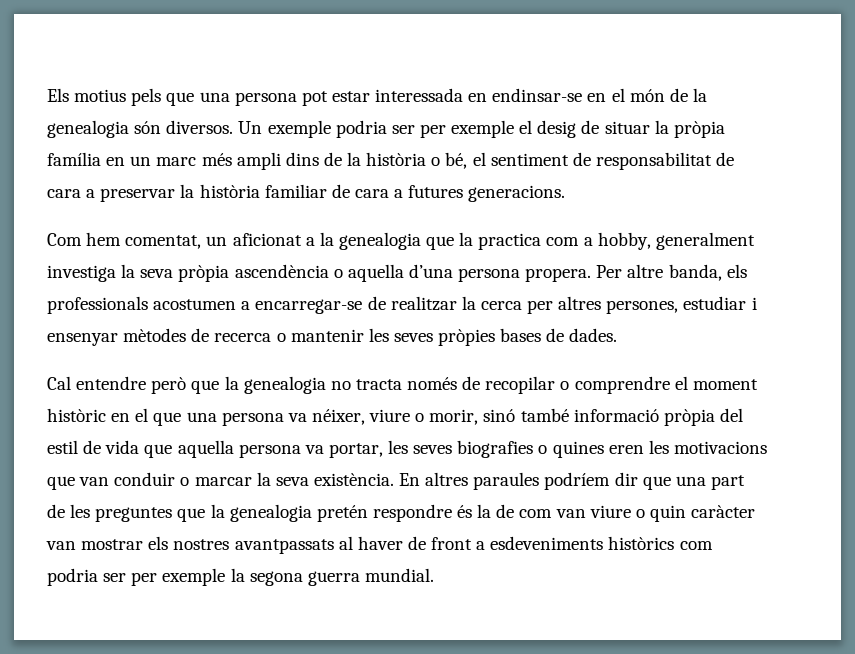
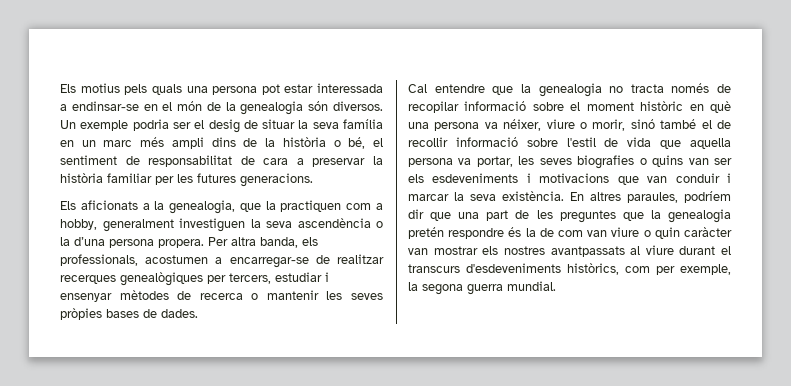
[166,92,195,106] que -> [151,84,182,95] quals
[468,93,488,102] en -> [60,104,67,111] a
[419,120,515,138] per exemple -> (191, 125) none
[673,121,725,138] pròpia -> [312,122,339,129] seva
[331,184,404,198] de cara a -> [155,174,193,185] per les
[47,232,302,249] Com hem comentat, un aficionat -> [60,200,138,210] Els aficionats
[338,232,542,250] genealogia que la practica -> [169,200,342,214] genealogia, que la practiquen
[47,264,230,282] investiga la seva pròpia -> [179,218,292,232] investiguen la seva
[347,264,404,282] aquella -> [60,237,70,246] la
[627,264,664,278] altre -> [231,237,256,246] altra
[47,296,148,314] professionals -> [60,254,138,266] professionals,
[461,296,679,314] la cerca per altres persones, -> [60,272,271,286] recerques genealògiques per tercers,
[151,377,187,394] però -> (485, 88) none
[560,376,670,394] o comprendre -> [464,101,564,111] informació sobre
[135,408,182,426] el que -> [710,101,731,113] què
[573,408,743,426] [47,440,78,454] informació pròpia del estil -> [701,120,731,129] [408,137,596,147] el de recollir informació sobre l'estil
[552,440,669,458] quines eren les -> [652,155,732,167] [408,173,531,183] quins van ser els esdeveniments i
[180,477,190,486] o -> [727,173,731,183] i
[473,472,540,490] paraules -> [627,192,678,203] paraules,
[357,536,713,550] [47,568,226,586] haver de front a esdeveniments històrics com podria ser per exemple -> [645,245,731,255] [408,263,731,275] viure durant el transcurs d'esdeveniments històrics, com per exemple,

